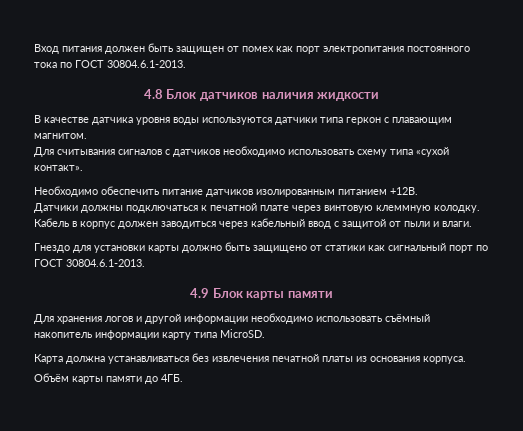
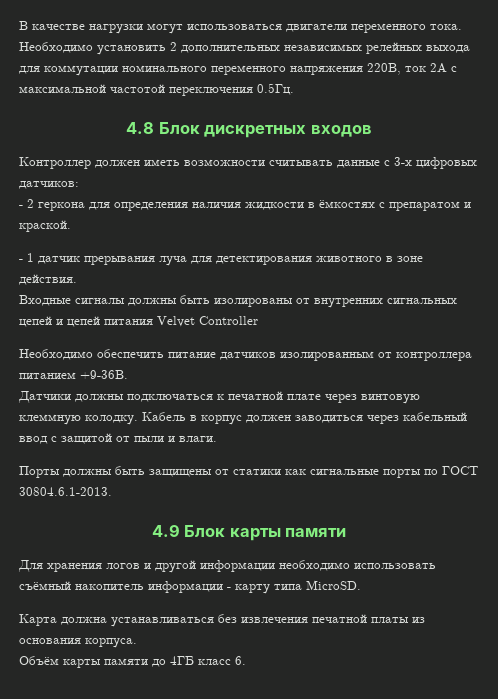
[34,43,470,54] [34,60,186,68] [143,89,380,101] [34,115,452,125] [34,133,87,139] [34,146,449,157] [34,165,83,171] Вход питания должен быть защищен от помех как порт электропитания постоянного тока по ГОСТ 30804.6.1-2013. // 4.8 Блок датчиков наличия жидкости // В качестве датчика уровня воды используются датчики типа геркон с плавающим магнитом. // Для считывания сигналов с датчиков необходимо использовать схему типа «сухой контакт». -> [19,21,462,34] [19,42,470,55] [19,63,457,76] [19,83,294,96] [126,122,372,138] [19,157,477,169] [19,181,79,189] [19,199,471,211] [19,220,71,232] [19,253,423,266] [19,274,77,285] [19,295,457,308] [19,316,258,327] В качестве нагрузки могут использоваться двигатели переменного тока. Необходимо установить 2 дополнительных независимых релейных выхода для коммутации номинального переменного напряжения 220В, ток 2А с максимальной частотой переключения 0.5Гц. // 4.8 Блок дискретных входов // Контроллер должен иметь возможности считывать данные с 3-х цифровых датчиков: // - 2 геркона для определения наличия жидкости в ёмкостях с препаратом и краской. // - 1 датчик прерывания луча для детектирования животного в зоне действия. // Входные сигналы должны быть изолированы от внутренних сигнальных цепей и цепей питания Velvet Controller
[338,187,418,195] питанием +12В. -> [378,352,472,361] [19,370,128,379] от контроллера питанием +9-36В.
[34,242,307,253] Гнездо для установки карты должно быть защищено -> [19,466,212,478] Порты должны быть защищены
[388,243,473,253] сигнальный порт -> [310,469,421,478] сигнальные порты
(159, 335) none -> [227,587,231,590] -
[161,374,183,382] 4ГБ. -> [170,656,246,665] 4ГБ класс 6.

